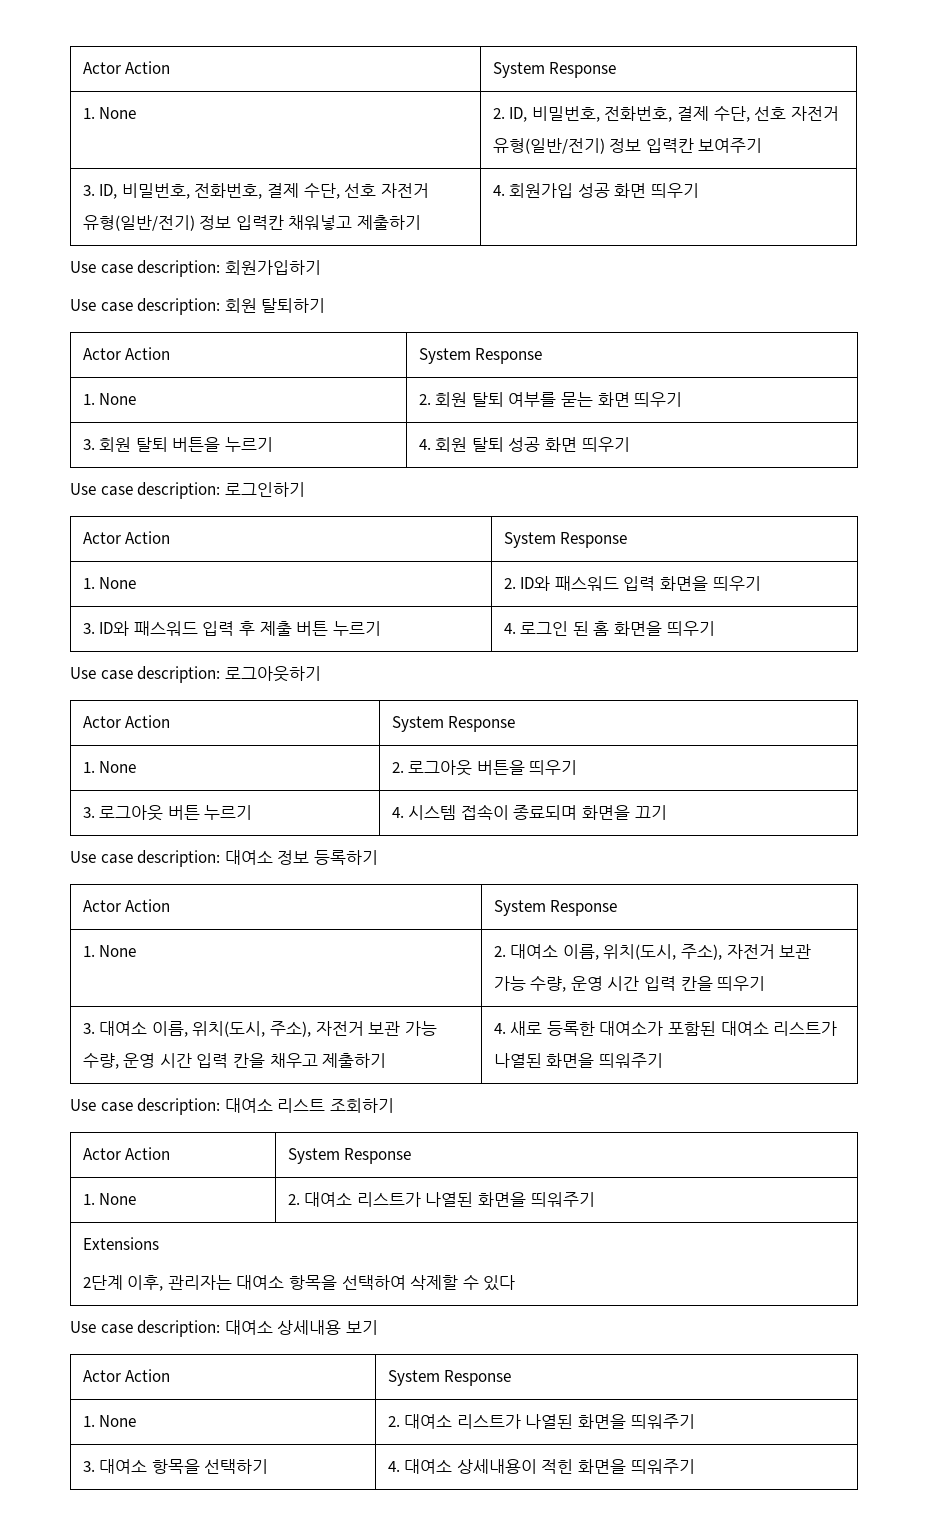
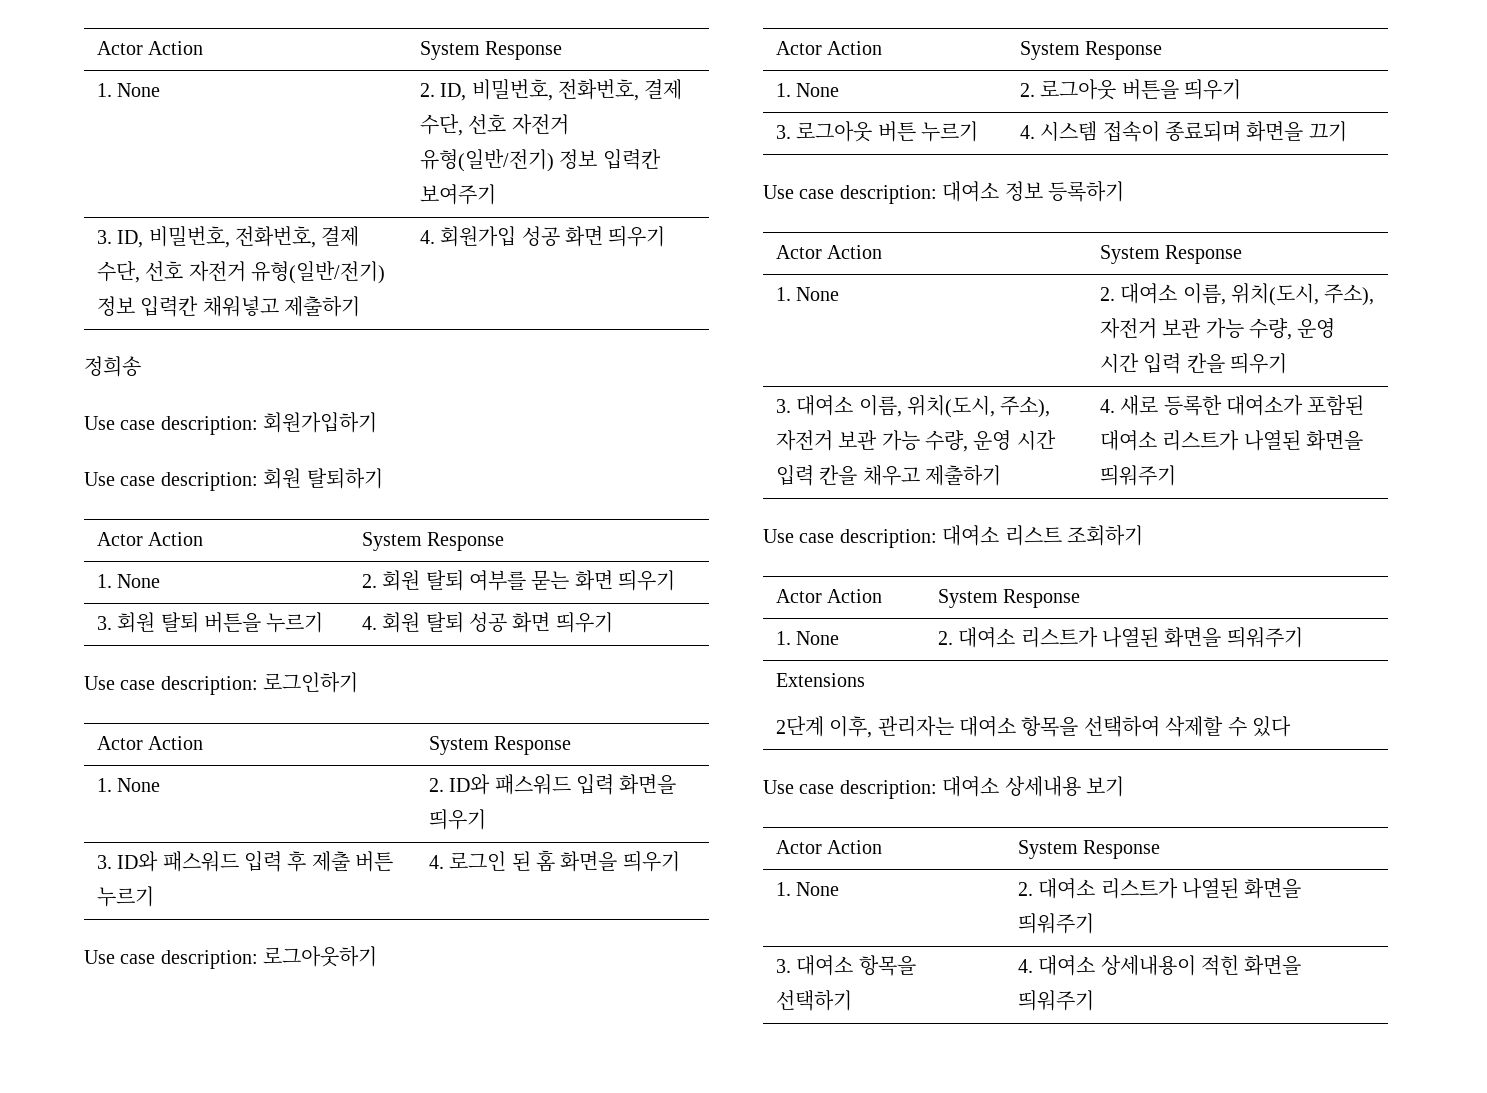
(699, 190) none -> [84,356,141,377] // 정희송

